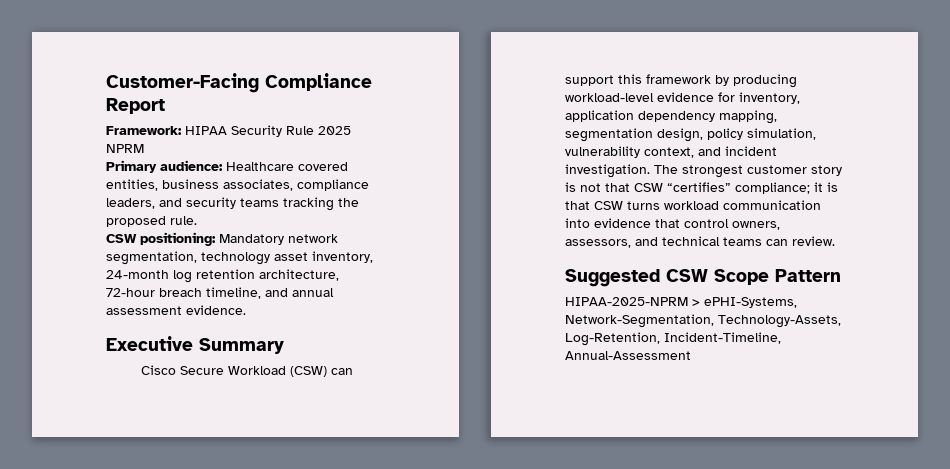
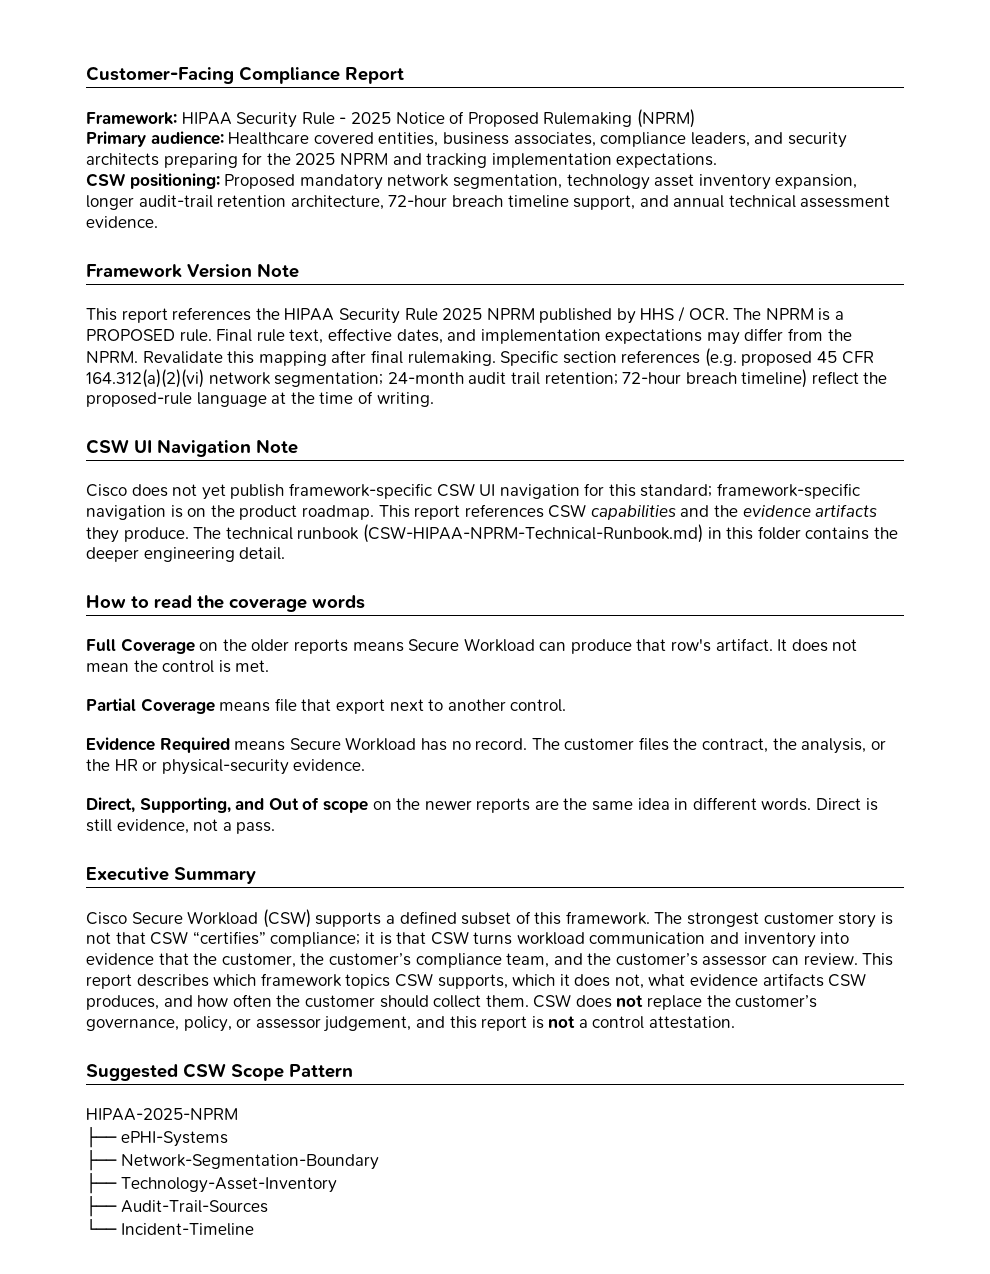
[318,126,351,135] [106,144,144,153] 2025 NPRM -> [339,109,695,128] - 2025 Notice of Proposed Rulemaking (NPRM)
[240,197,359,211] [106,216,197,227] teams tracking the proposed rule. -> [86,152,718,168] architects preparing for the 2025 NPRM and tracking implementation expectations.
[219,234,284,245] Mandatory -> [224,174,383,190] Proposed mandatory
[312,251,373,263] [106,270,192,283] inventory, 24-month log -> [698,174,858,190] [86,195,213,210] inventory expansion, longer audit-trail
[206,287,261,299] timeline, -> [507,195,636,210] timeline support,
(334, 292) none -> [728,195,796,208] technical
(246, 310) none -> [86,263,299,278] [86,306,845,324] [86,328,852,345] [86,348,874,367] [86,369,888,388] [86,391,434,407] [86,439,298,457] [86,483,861,500] [86,504,878,520] [86,524,898,543] [86,547,286,562] [86,595,365,612] [86,638,858,654] [86,660,270,673] [86,698,567,714] [86,737,886,754] [86,759,366,775] [86,797,878,813] [86,819,276,834] // Framework Version Note // This report references the HIPAA Security Rule 2025 NPRM published by HHS / OCR. The NPRM is a PROPOSED rule. Final rule text, effective dates, and implementation expectations may differ from the NPRM. Revalidate this mapping after final rulemaking. Specific section references (e.g. proposed 45 CFR 164.312(a)(2)(vi) network segmentation; 24-month audit trail retention; 72-hour breach timeline) reflect the proposed-rule language at the time of writing. // CSW UI Navigation Note // Cisco does not yet publish framework-specific CSW UI navigation for this standard; framework-specific navigation is on the product roadmap. This report references CSW capabilities and the evidence artifacts they produce. The technical runbook (CSW-HIPAA-NPRM-Technical-Runbook.md) in this folder contains the deeper engineering detail. // How to read the coverage words // Full Coverage on the older reports means Secure Workload can produce that row's artifact. It does not mean the control is met. // Partial Coverage means file that export next to another control. // Evidence Required means Secure Workload has no record. The customer files the contract, the analysis, or the HR or physical-security evidence. // Direct, Supporting, and Out of scope on the newer reports are the same idea in different words. Direct is still evidence, not a pass.
[331,368,354,375] [565,74,797,88] [565,92,800,104] [565,110,777,124] [565,128,816,142] [565,146,777,158] [565,164,650,178] can support this framework by producing workload-level evidence for inventory, application dependency mapping, segmentation design, policy simulation, vulnerability context, and incident investigation. -> [315,911,650,927] supports a defined subset of this framework.
(821, 205) none -> [710,932,816,948] and inventory
[684,219,780,230] [565,236,835,248] control owners, assessors, and technical teams can review. -> [193,953,894,968] [86,973,867,989] [86,994,818,1010] [86,1016,736,1032] the customer, the customer’s compliance team, and the customer’s assessor can review. This report describes which framework topics CSW supports, which it does not, what evidence artifacts CSW produces, and how often the customer should collect them. CSW does not replace the customer’s governance, policy, or assessor judgement, and this report is not a control attestation.
[692,297,797,308] [565,314,841,328] [565,332,781,346] [565,351,691,360] > ePHI-Systems, Network-Segmentation, Technology-Assets, Log-Retention, Incident-Timeline, Annual-Assessment -> [86,1127,228,1148] [86,1150,379,1171] [86,1173,337,1194] [86,1196,268,1217] [86,1219,254,1236] // ├── ePHI-Systems // ├── Network-Segmentation-Boundary // ├── Technology-Asset-Inventory // ├── Audit-Trail-Sources // └── Incident-Timeline

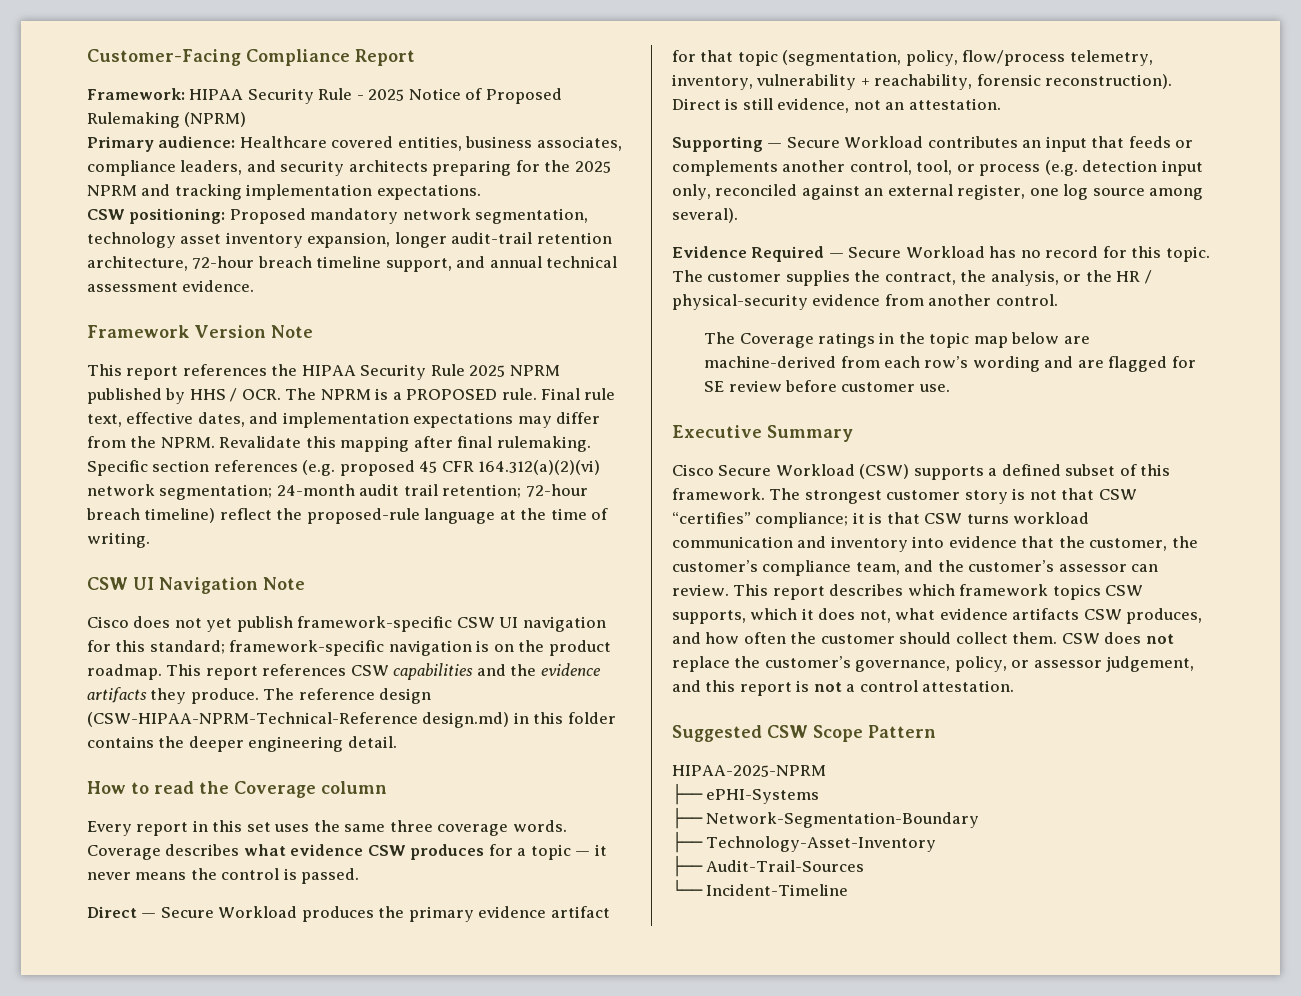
[225,524,703,543] technical runbook (CSW-HIPAA-NPRM-Technical-Runbook.md) -> [298,688,432,704] [87,712,510,728] reference design (CSW-HIPAA-NPRM-Technical-Reference design.md)
[229,595,365,612] [86,638,858,654] [86,660,270,673] [86,698,567,714] coverage words // Full Coverage on the older reports means Secure Workload can produce that row's artifact. It does not mean the control is met. // Partial Coverage means file that export next to another control. -> [234,781,387,798] [87,820,567,836] [87,844,607,860] [87,868,360,884] [87,906,610,922] [672,50,1153,66] [672,74,1173,90] [672,98,1001,113] [672,136,1194,152] [672,160,1203,176] [672,184,1204,200] [672,208,738,223] Coverage column // Every report in this set uses the same three coverage words. Coverage describes what evidence CSW produces for a topic — it never means the control is passed. // Direct — Secure Workload produces the primary evidence artifact for that topic (segmentation, policy, flow/process telemetry, inventory, vulnerability + reachability, forensic reconstruction). Direct is still evidence, not an attestation. // Supporting — Secure Workload contributes an input that feeds or complements another control, tool, or process (e.g. detection input only, reconciled against an external register, one log source among several).
[234,741,286,751] means -> [828,253,844,258] —
[475,738,528,750] record. -> [1045,246,1210,262] record for this topic.
[638,737,669,751] files -> [785,270,850,286] supplies
[142,759,366,775] [86,797,878,813] [86,819,276,834] or physical-security evidence. // Direct, Supporting, and Out of scope on the newer reports are the same idea in different words. Direct is still evidence, not a pass. -> [1144,270,1152,284] [672,294,1058,310] [704,332,1090,348] [704,356,1196,372] [704,380,950,392] / physical-security evidence from another control. // The Coverage ratings in the topic map below are machine-derived from each row’s wording and are flagged for SE review before customer use.

